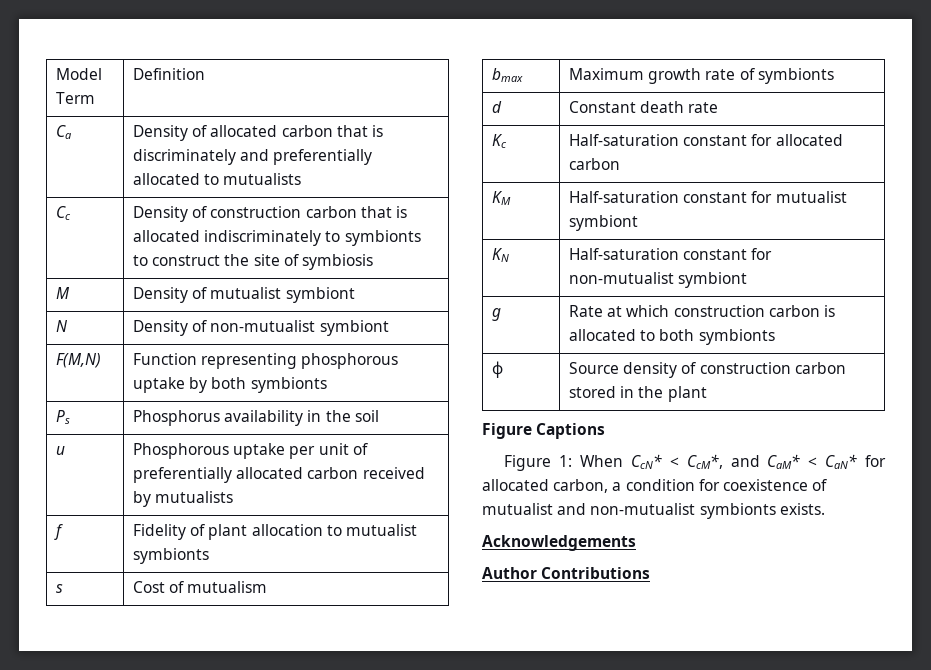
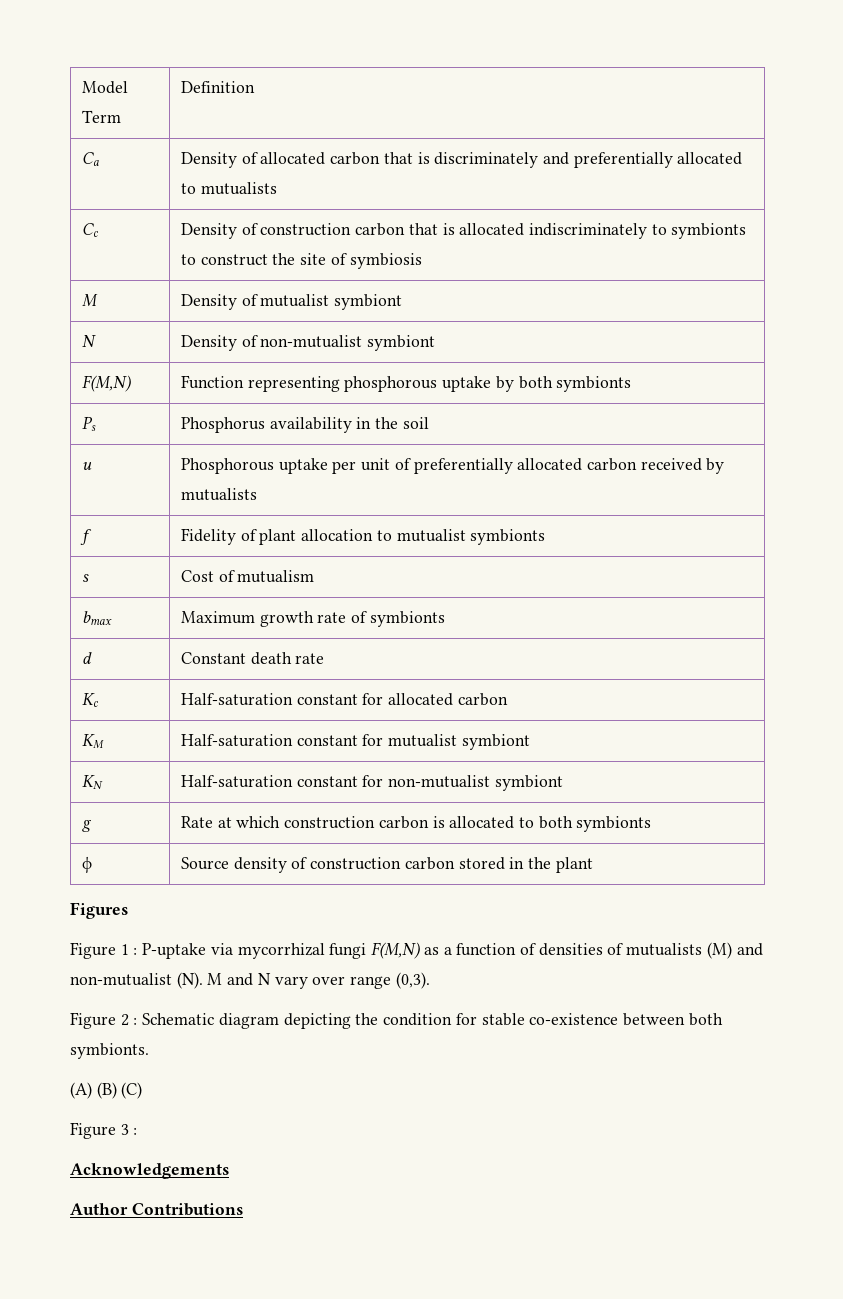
[482,423,606,439] [504,454,886,471] [482,479,828,493] [482,503,825,519] Figure Captions // Figure 1: When CcN* < CcM*, and CaM* < CaN* for allocated carbon, a condition for coexistence of mutualist and non-mutualist symbionts exists. -> [70,902,128,919] [70,942,763,959] [70,972,430,989] [70,1012,723,1029] [70,1043,149,1059] [70,1082,143,1099] [70,1122,138,1139] Figures // Figure 1 : P-uptake via mycorrhizal fungi F(M,N) as a function of densities of mutualists (M) and non-mutualist (N). M and N vary over range (0,3). // Figure 2 : Schematic diagram depicting the condition for stable co-existence between both symbionts. // (A) (B) (C) // Figure 3 :

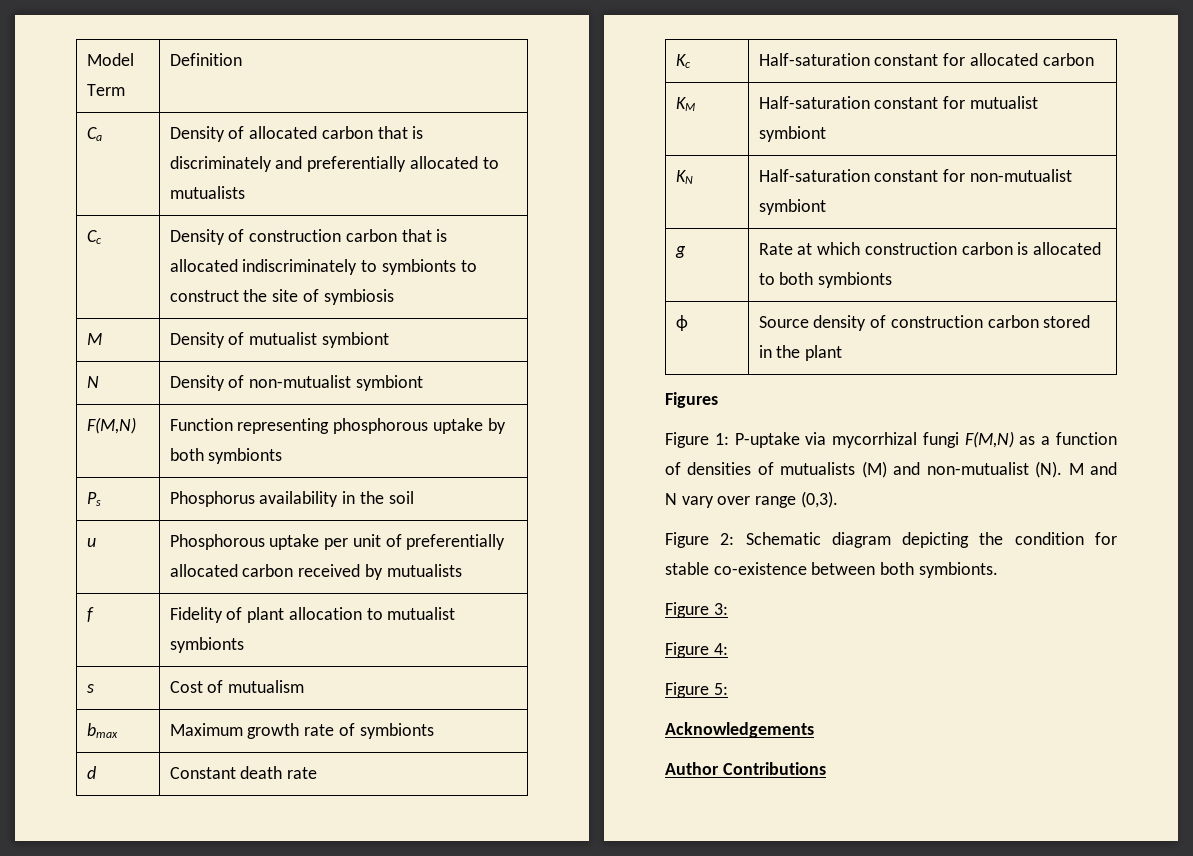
[120,944,138,955] 1 : -> [714,433,729,445] 1:
[120,1014,138,1026] 2 : -> [720,533,735,545] 2:
[70,1082,143,1099] [70,1122,138,1139] (A) (B) (C) // Figure 3 : -> [665,602,728,618] [665,642,728,658] [665,682,728,698] Figure 3: // Figure 4: // Figure 5:

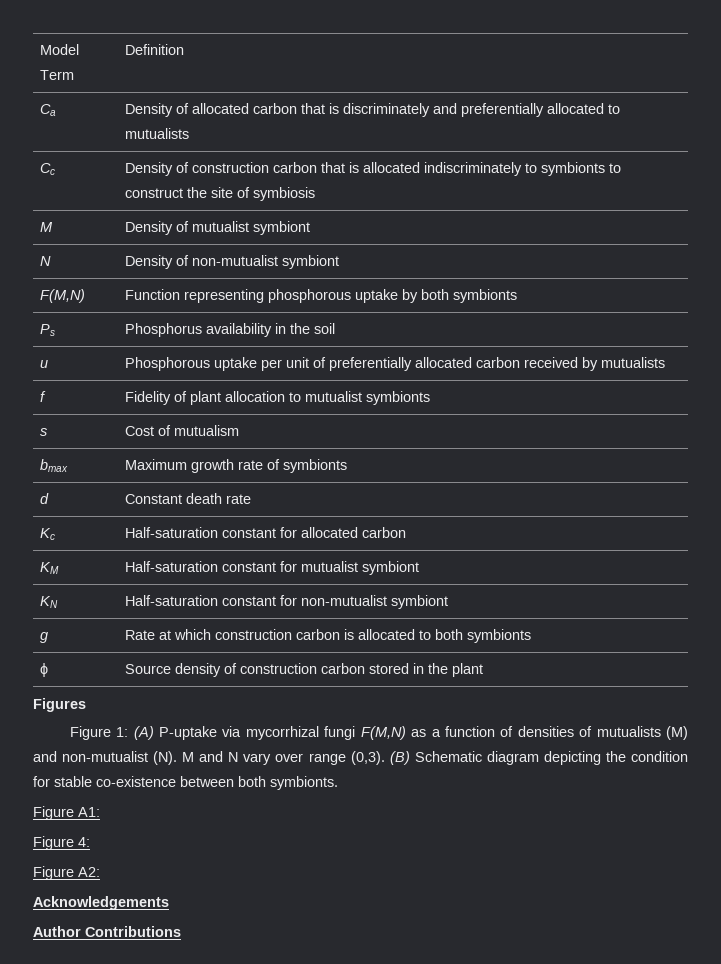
(729, 439) none -> [133,726,154,740] (A)
[665,532,735,548] // Figure 2: -> [389,751,410,765] (B)
[713,603,728,615] 3: -> [78,807,100,817] A1:
[713,683,728,695] 5: -> [78,867,100,877] A2:

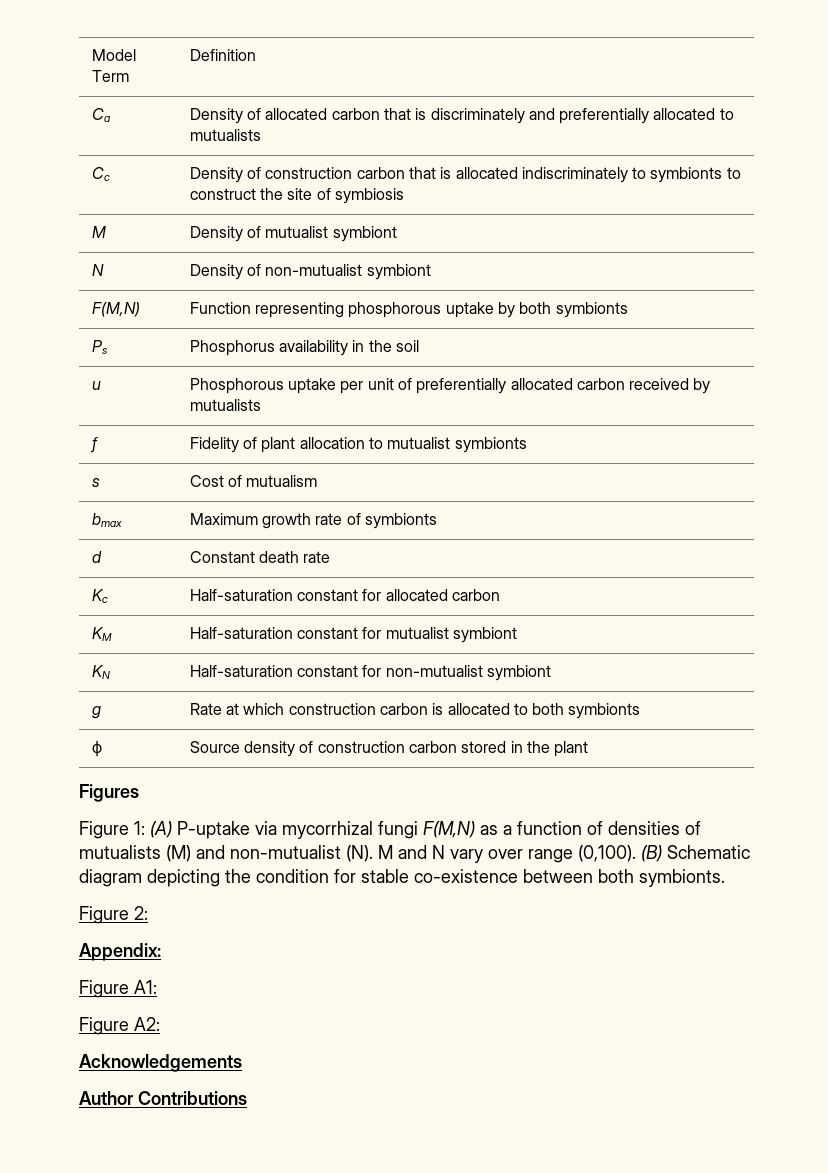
[350,751,385,765] (0,3). -> [578,845,636,862] (0,100).
[78,807,100,817] [33,836,90,850] A1: // Figure 4: -> [134,906,148,920] [79,943,161,961] [79,980,157,998] 2: // Appendix: // Figure A1:

